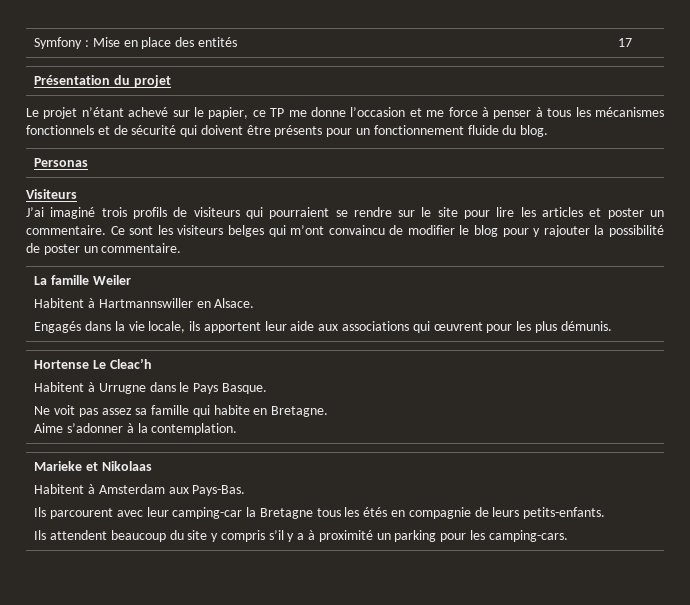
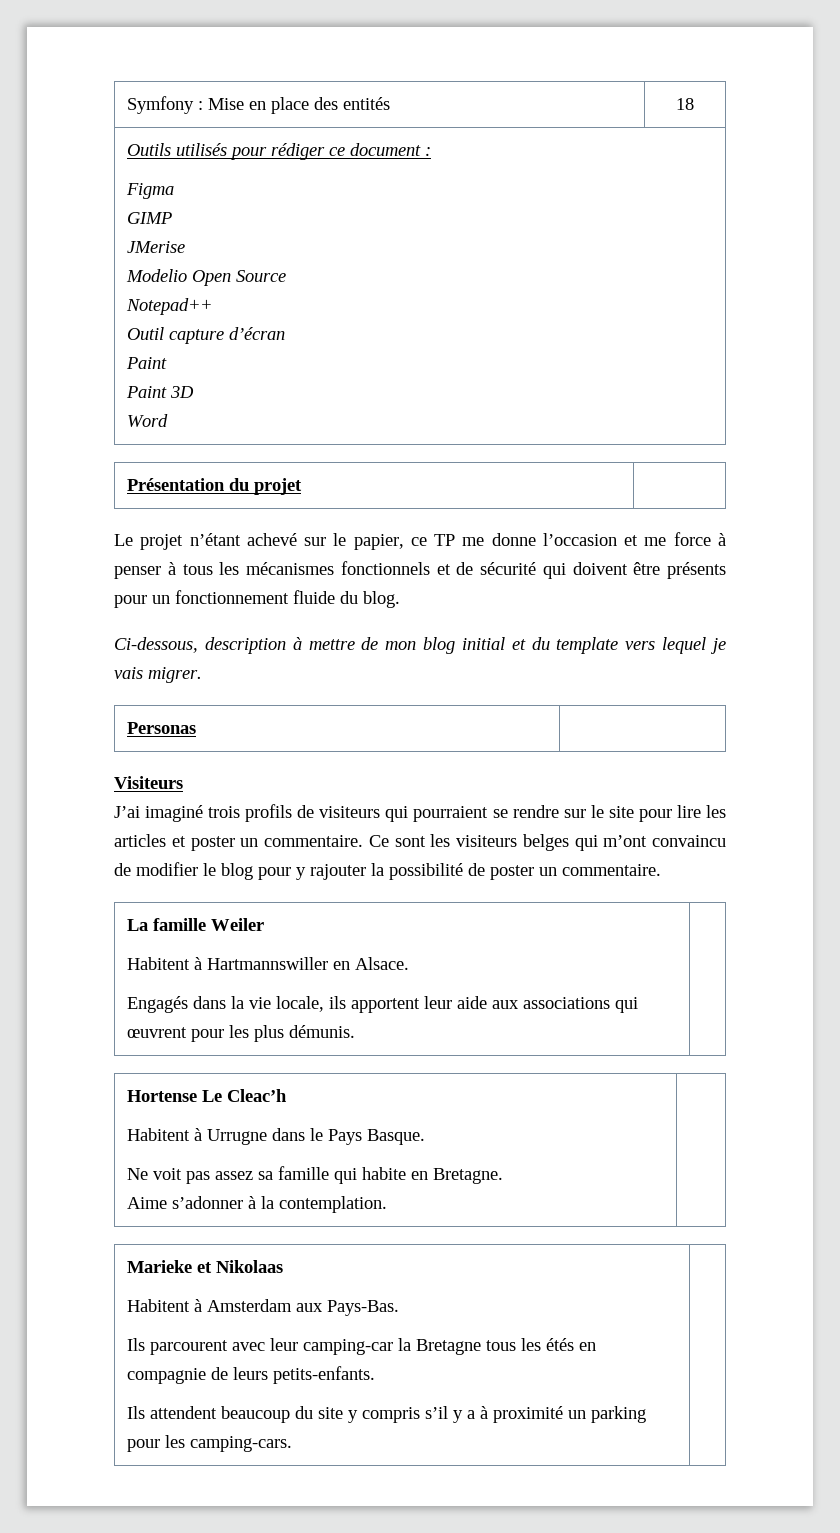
[617,38,632,47] 17 -> [676,98,694,110] [127,143,432,160] [126,183,175,199] [127,212,173,224] [127,241,186,253] [126,269,287,286] [126,298,213,315] [127,327,286,344] [126,357,168,369] [126,386,195,398] [127,414,169,427] 18 // Outils utilisés pour rédiger ce document : // Figma // GIMP // JMerise // Modelio Open Source // Notepad++ // Outil capture d’écran // Paint // Paint 3D // Word
(549, 131) none -> [114,637,726,654] [114,667,202,683] // Ci-dessous, description à mettre de mon blog initial et du template vers lequel je vais migrer.

